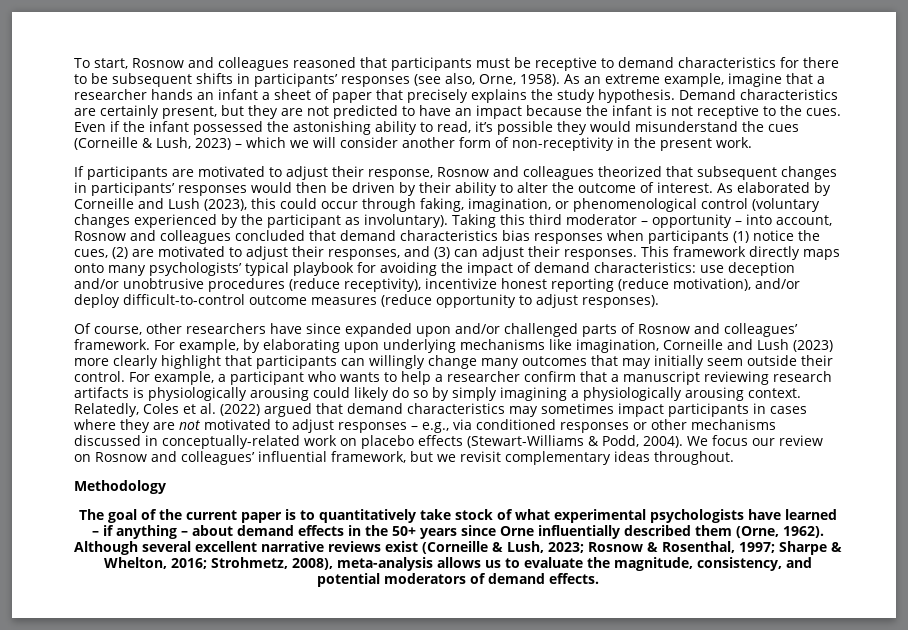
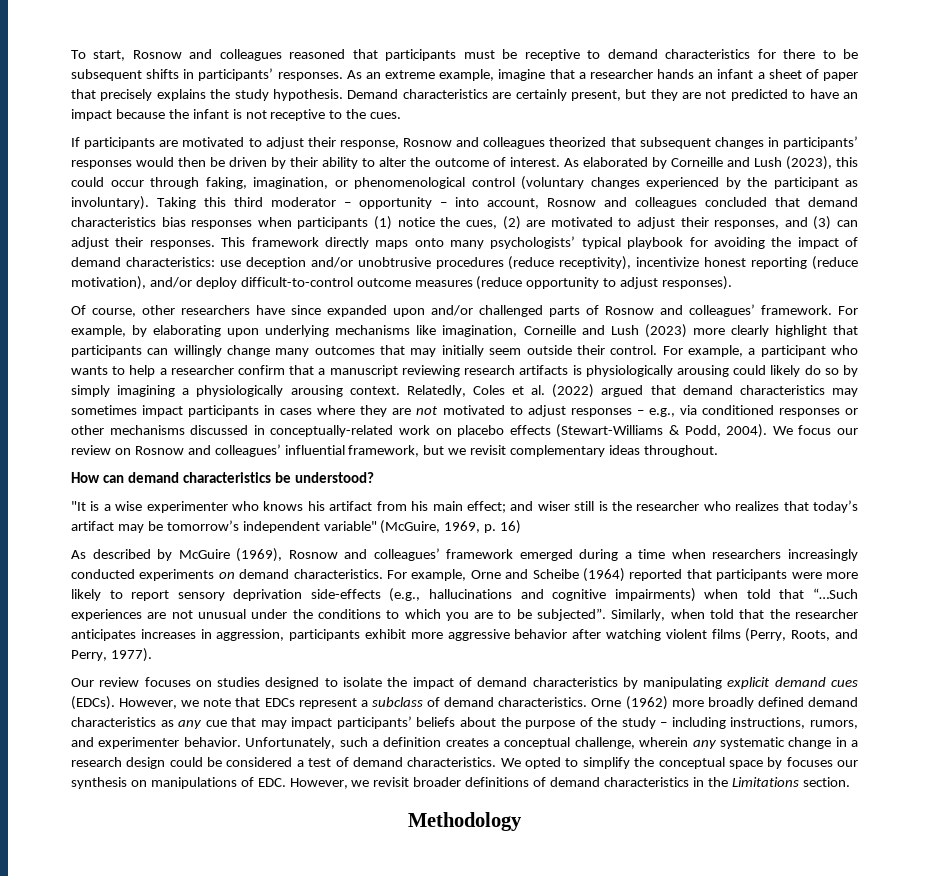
[341,73,560,87] responses (see also, Orne, 1958). -> [277,72,343,81] responses.
[74,121,799,135] [74,137,752,151] Even if the infant possessed the astonishing ability to read, it’s possible they would misunderstand the cues (Corneille & Lush, 2023) – which we will consider another form of non-receptivity in the present work. -> (402, 115) none
[74,480,166,494] [79,509,837,523] [92,525,824,539] [74,541,842,555] [104,557,812,571] [317,573,599,587] Methodology // The goal of the current paper is to quantitatively take stock of what experimental psychologists have learned – if anything – about demand effects in the 50+ years since Orne influentially described them (Orne, 1962). Although several excellent narrative reviews exist (Corneille & Lush, 2023; Rosnow & Rosenthal, 1997; Sharpe & Whelton, 2016; Strohmetz, 2008), meta-analysis allows us to evaluate the magnitude, consistency, and potential moderators of demand effects. -> [71,472,374,483] [71,500,858,513] [71,520,522,534] [71,548,858,562] [71,568,858,582] [71,588,858,602] [71,608,858,621] [71,628,858,642] [71,648,152,662] [71,677,858,689] [71,696,859,710] [71,716,858,729] [71,737,858,749] [71,757,858,769] [71,777,850,789] [408,812,522,831] How can demand characteristics be understood? // "It is a wise experimenter who knows his artifact from his main effect; and wiser still is the researcher who realizes that today’s artifact may be tomorrow’s independent variable" (McGuire, 1969, p. 16) // As described by McGuire (1969), Rosnow and colleagues’ framework emerged during a time when researchers increasingly conducted experiments on demand characteristics. For example, Orne and Scheibe (1964) reported that participants were more likely to report sensory deprivation side-effects (e.g., hallucinations and cognitive impairments) when told that “…Such experiences are not unusual under the conditions to which you are to be subjected”. Similarly, when told that the researcher anticipates increases in aggression, participants exhibit more aggressive behavior after watching violent films (Perry, Roots, and Perry, 1977). // Our review focuses on studies designed to isolate the impact of demand characteristics by manipulating explicit demand cues (EDCs). However, we note that EDCs represent a subclass of demand characteristics. Orne (1962) more broadly defined demand characteristics as any cue that may impact participants’ beliefs about the purpose of the study – including instructions, rumors, and experimenter behavior. Unfortunately, such a definition creates a conceptual challenge, wherein any systematic change in a research design could be considered a test of demand characteristics. We opted to simplify the conceptual space by focuses our synthesis on manipulations of EDC. However, we revisit broader definitions of demand characteristics in the Limitations section. // Methodology

